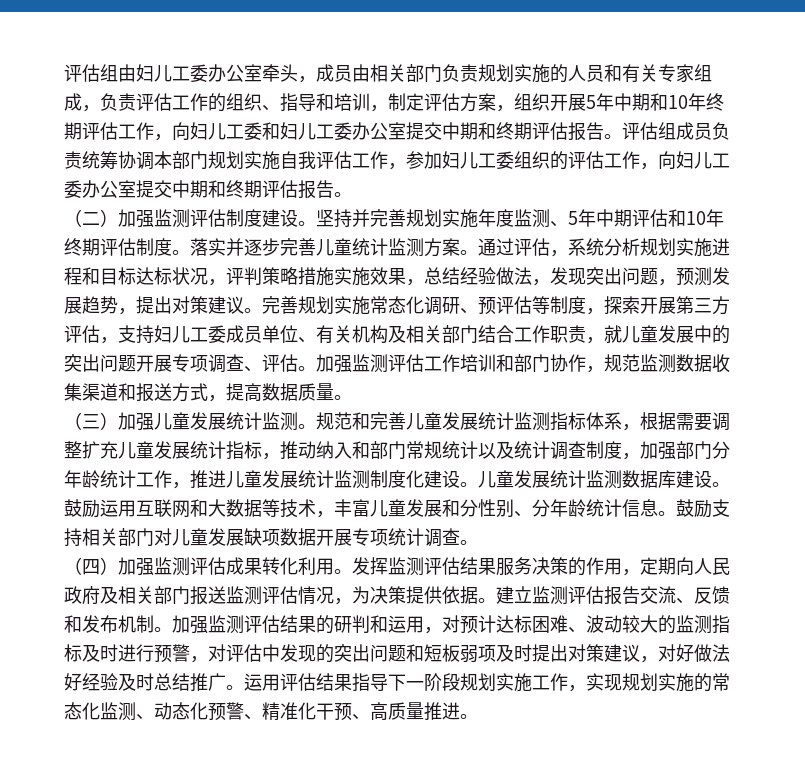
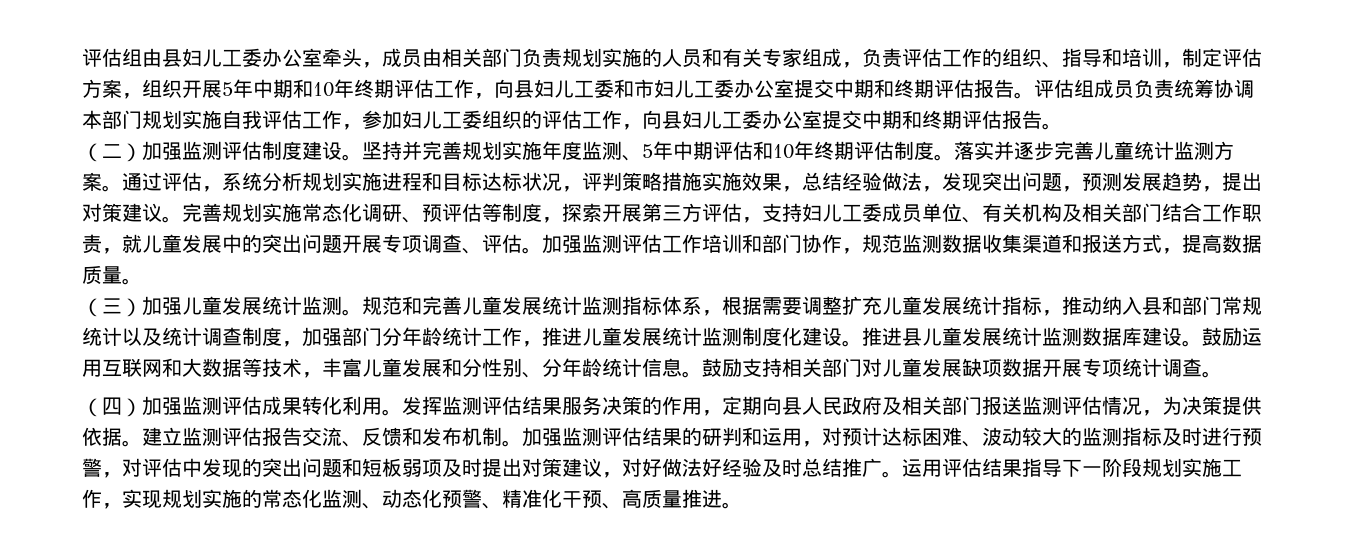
(136, 73) none -> [162,49,182,67] 县
(190, 131) none -> [514,80,534,98] 县
(280, 131) none -> [634,79,654,98] 市
(676, 160) none -> [662,111,682,129] 县
(352, 450) none -> [1142,297,1162,315] 县
(478, 484) none -> [862,327,922,346] 推进县
(694, 566) none -> [782,397,802,415] 县

